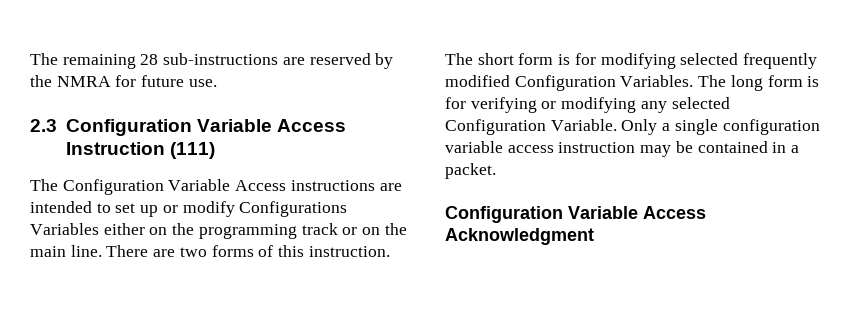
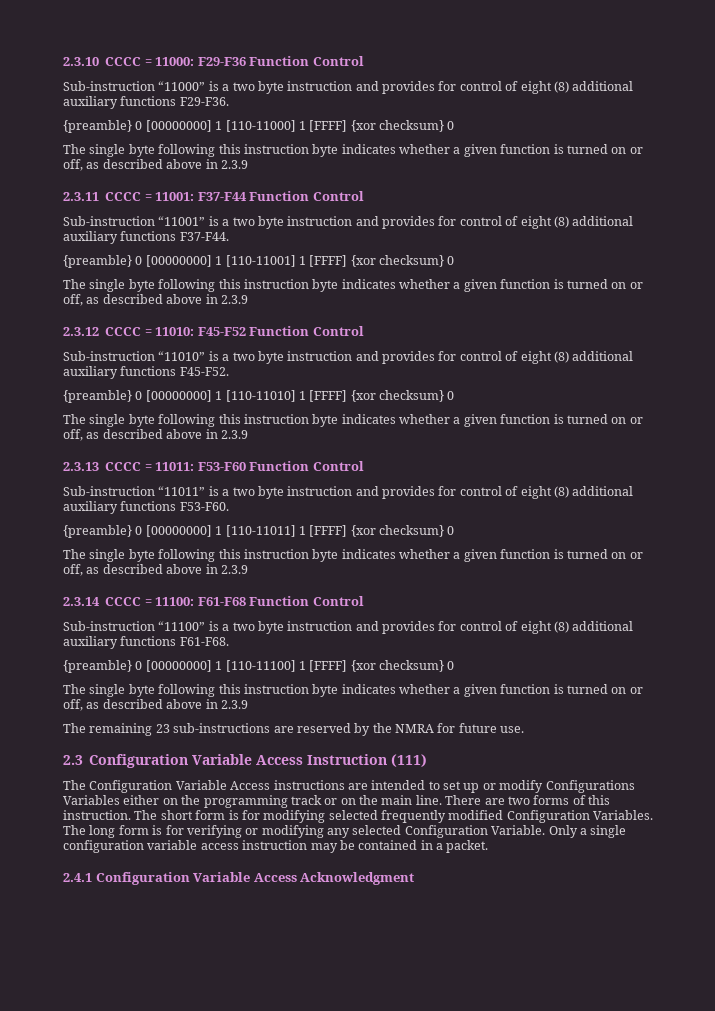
(30, 59) none -> [63,56,364,66] [63,81,634,94] [63,96,229,109] [63,120,455,133] [63,144,643,157] [63,159,248,171] [63,191,364,201] [63,216,634,229] [63,231,229,244] [63,255,455,268] [63,279,643,292] [63,294,248,306] [63,326,364,336] [63,351,634,364] [63,366,229,379] [63,390,455,403] [63,414,643,427] [63,429,248,441] [63,461,364,471] [63,486,634,499] [63,501,229,514] [63,525,455,538] [63,549,643,562] [63,564,248,576] [63,596,364,606] [63,621,634,634] [63,636,229,649] [63,660,455,673] [63,684,643,697] [63,699,248,711] 2.3.10 CCCC = 11000: F29-F36 Function Control // Sub-instruction “11000” is a two byte instruction and provides for control of eight (8) additional auxiliary functions F29-F36. // {preamble} 0 [00000000] 1 [110-11000] 1 [FFFF] {xor checksum} 0 // The single byte following this instruction byte indicates whether a given function is turned on or off, as described above in 2.3.9 // 2.3.11 CCCC = 11001: F37-F44 Function Control // Sub-instruction “11001” is a two byte instruction and provides for control of eight (8) additional auxiliary functions F37-F44. // {preamble} 0 [00000000] 1 [110-11001] 1 [FFFF] {xor checksum} 0 // The single byte following this instruction byte indicates whether a given function is turned on or off, as described above in 2.3.9 // 2.3.12 CCCC = 11010: F45-F52 Function Control // Sub-instruction “11010” is a two byte instruction and provides for control of eight (8) additional auxiliary functions F45-F52. // {preamble} 0 [00000000] 1 [110-11010] 1 [FFFF] {xor checksum} 0 // The single byte following this instruction byte indicates whether a given function is turned on or off, as described above in 2.3.9 // 2.3.13 CCCC = 11011: F53-F60 Function Control // Sub-instruction “11011” is a two byte instruction and provides for control of eight (8) additional auxiliary functions F53-F60. // {preamble} 0 [00000000] 1 [110-11011] 1 [FFFF] {xor checksum} 0 // The single byte following this instruction byte indicates whether a given function is turned on or off, as described above in 2.3.9 // 2.3.14 CCCC = 11100: F61-F68 Function Control // Sub-instruction “11100” is a two byte instruction and provides for control of eight (8) additional auxiliary functions F61-F68. // {preamble} 0 [00000000] 1 [110-11100] 1 [FFFF] {xor checksum} 0 // The single byte following this instruction byte indicates whether a given function is turned on or off, as described above in 2.3.9 //
[140,54,159,65] 28 -> [155,724,170,733] 23
(496, 171) none -> [63,873,92,882] 2.4.1

